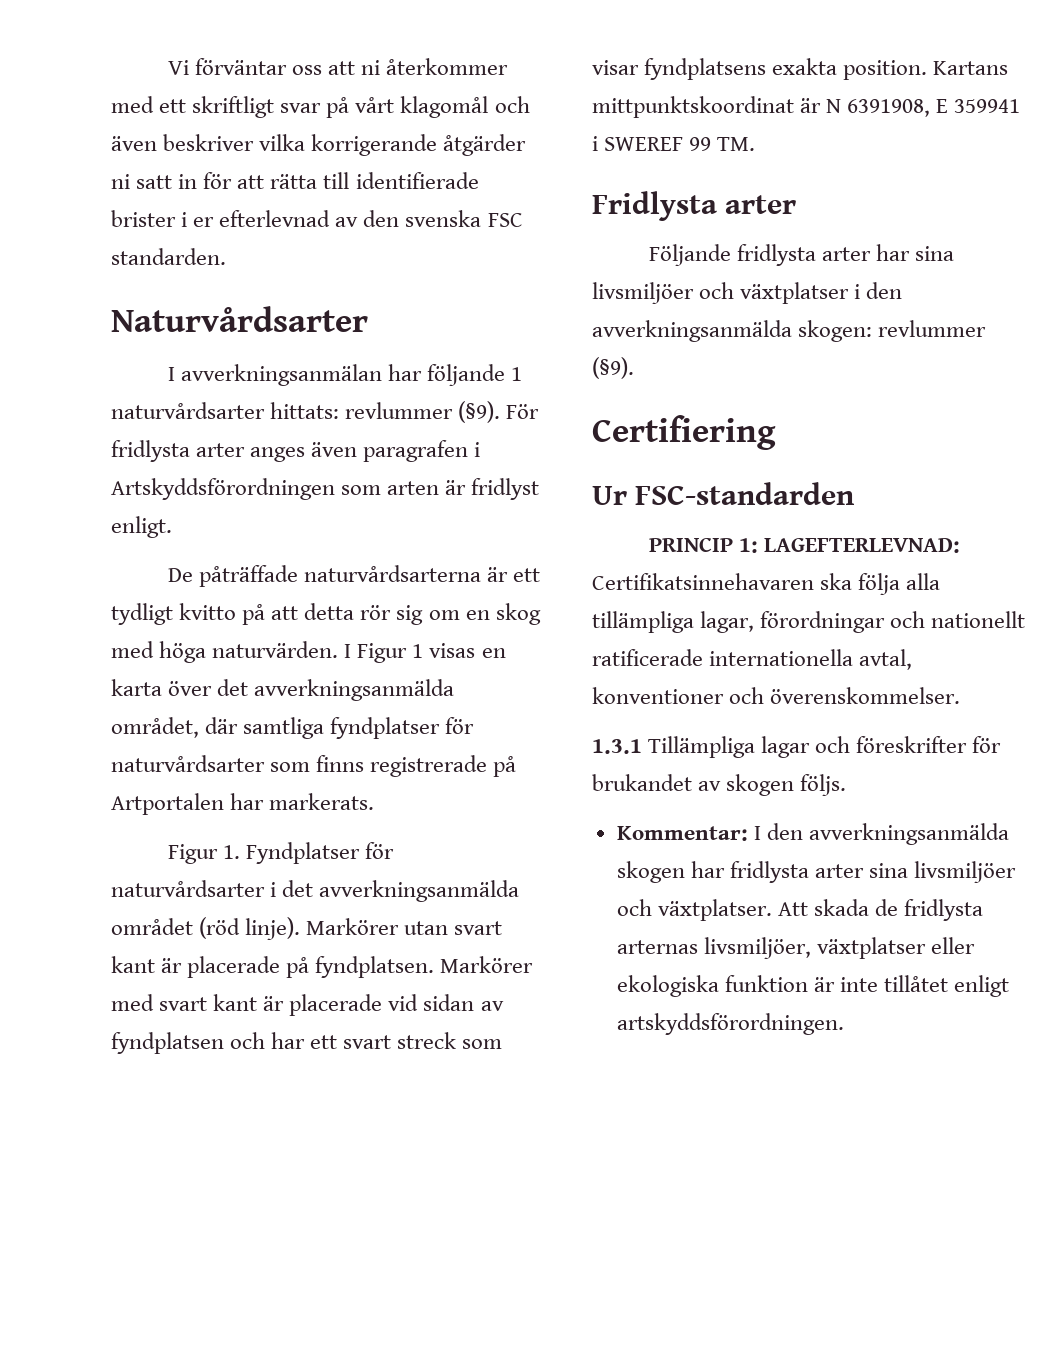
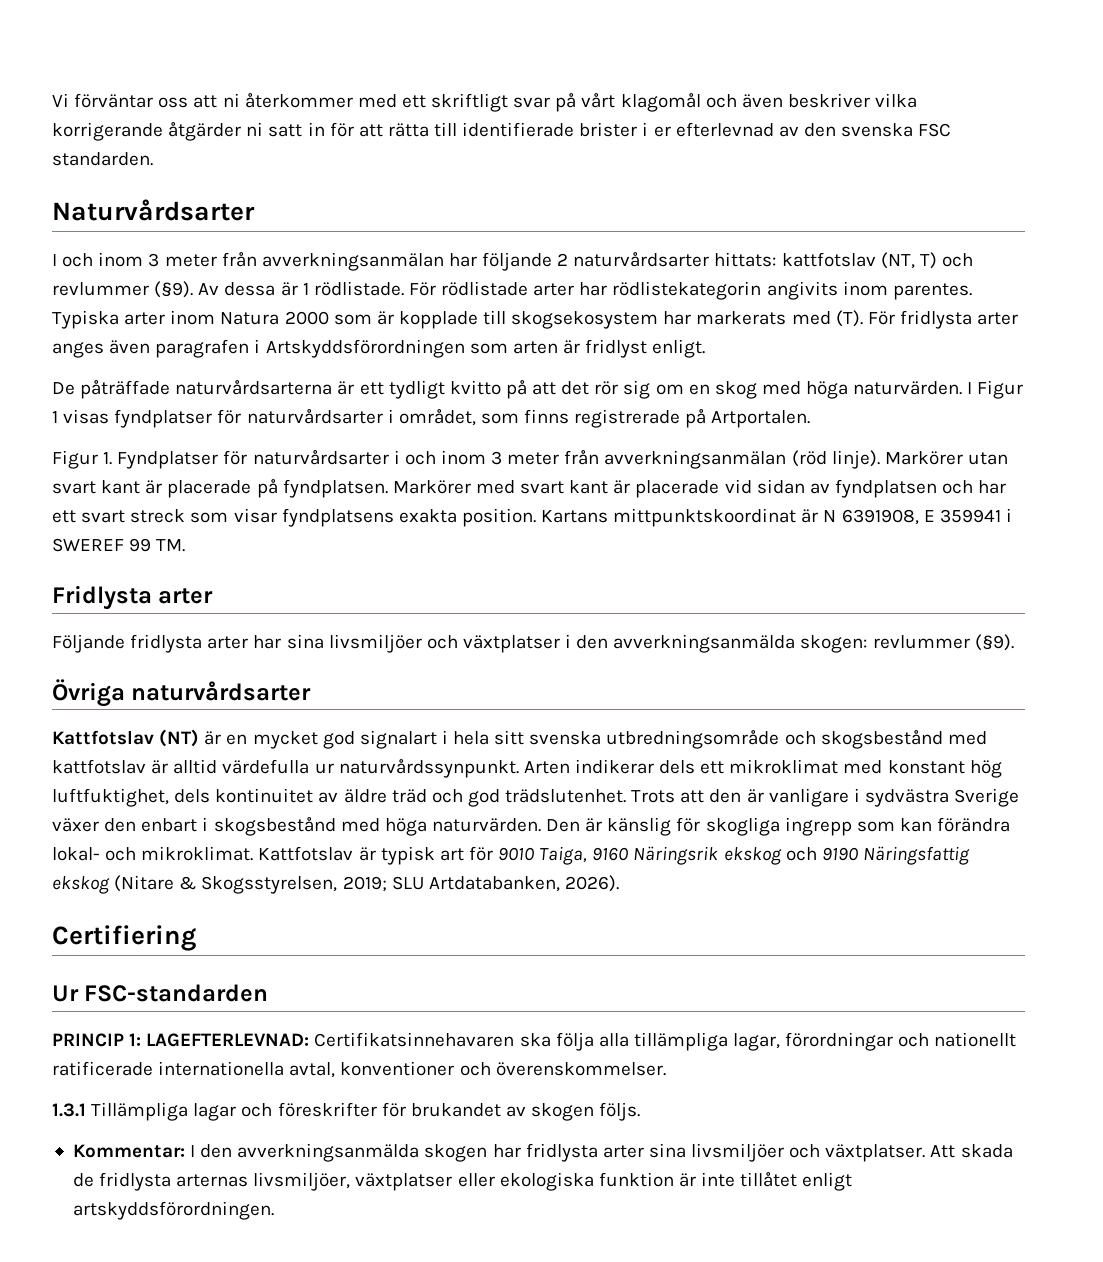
(176, 374) none -> [62,252,257,267] och inom 3 meter från
[511,367,523,381] 1 -> [557,253,569,266] 2
[345,401,501,423] revlummer (§9). -> [781,252,973,269] [52,281,972,300] [52,310,863,329] kattfotslav (NT, T) och revlummer (§9). Av dessa är 1 rödlistade. För rödlistade arter har rödlistekategorin angivits inom parentes. Typiska arter inom Natura 2000 som är kopplade till skogsekosystem har markerats med (T).
[304,603,355,620] detta -> [561,381,590,395] det
[481,648,506,658] [111,679,455,701] [111,717,325,739] en karta över det avverkningsanmälda området, där samtliga -> (110, 416) none
(265, 763) none -> [387,409,476,426] i området,
[111,793,375,815] Artportalen har markerats. -> [711,410,811,428] Artportalen.
[282,880,520,902] [111,918,193,935] det avverkningsanmälda området -> [404,450,787,469] och inom 3 meter från avverkningsanmälan
(634, 368) none -> [52,679,312,707] [52,729,987,749] [52,759,1002,778] [52,788,1020,807] [52,817,1011,836] [52,846,970,865] [52,875,619,894] // Övriga naturvårdsarter // Kattfotslav (NT) är en mycket god signalart i hela sitt svenska utbredningsområde och skogsbestånd med kattfotslav är alltid värdefulla ur naturvårdssynpunkt. Arten indikerar dels ett mikroklimat med konstant hög luftfuktighet, dels kontinuitet av äldre träd och god trädslutenhet. Trots att den är vanligare i sydvästra Sverige växer den enbart i skogsbestånd med höga naturvärden. Den är känslig för skogliga ingrepp som kan förändra lokal- och mikroklimat. Kattfotslav är typisk art för 9010 Taiga, 9160 Näringsrik ekskog och 9190 Näringsfattig ekskog (Nitare & Skogsstyrelsen, 2019; SLU Artdatabanken, 2026).

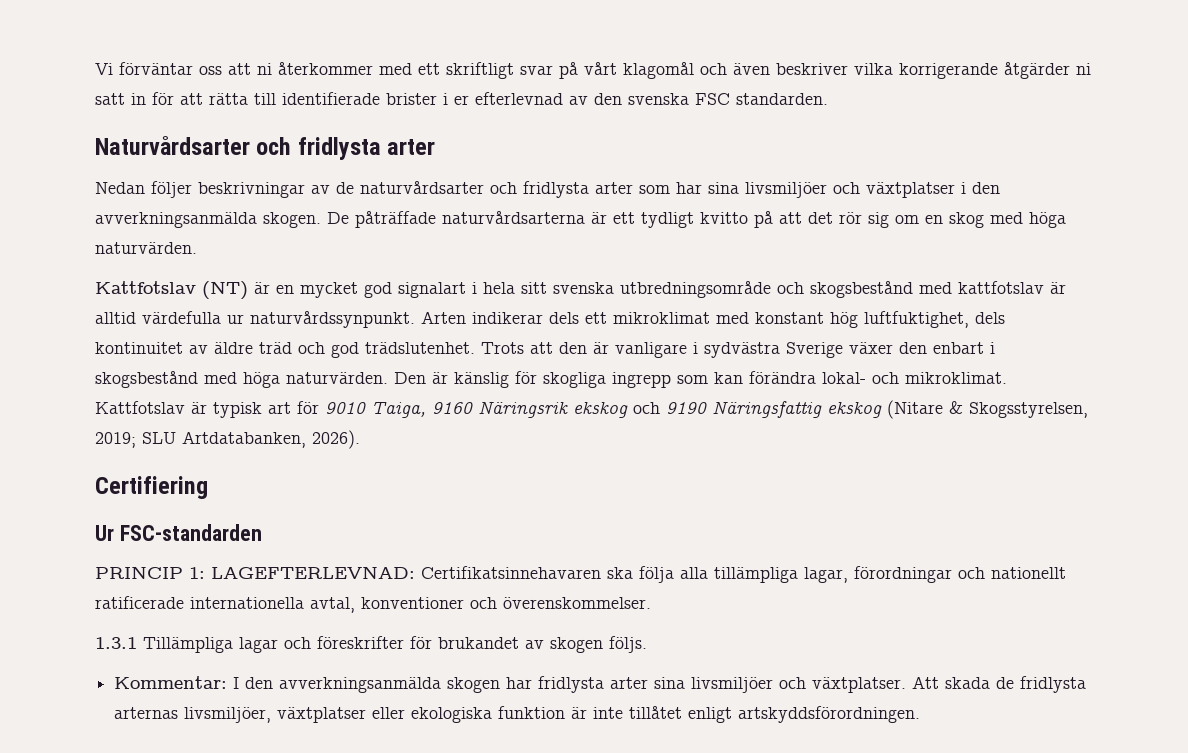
[52,252,973,271] [52,281,972,300] [52,310,1019,329] [52,339,706,358] // I och inom 3 meter från avverkningsanmälan har följande 2 naturvårdsarter hittats: kattfotslav (NT, T) och revlummer (§9). Av dessa är 1 rödlistade. För rödlistade arter har rödlistekategorin angivits inom parentes. Typiska arter inom Natura 2000 som är kopplade till skogsekosystem har markerats med (T). För fridlysta arter anges även paragrafen i Artskyddsförordningen som arten är fridlyst enligt. // -> [256,137,436,160] [95,181,1000,198] [95,212,321,228] och fridlysta arter // Nedan följer beskrivningar av de naturvårdsarter och fridlysta arter som har sina livsmiljöer och växtplatser i den avverkningsanmälda skogen.
[967,380,1024,399] [52,409,811,428] [52,450,1008,469] [52,479,1007,498] [52,508,1012,527] [52,538,186,552] [52,585,214,610] [52,634,1014,653] [52,679,312,707] I Figur 1 visas fyndplatser för naturvårdsarter i området, som finns registrerade på Artportalen. // Figur 1. Fyndplatser för naturvårdsarter i och inom 3 meter från avverkningsanmälan (röd linje). Markörer utan svart kant är placerade på fyndplatsen. Markörer med svart kant är placerade vid sidan av fyndplatsen och har ett svart streck som visar fyndplatsens exakta position. Kartans mittpunktskoordinat är N 6391908, E 359941 i SWEREF 99 TM. // Fridlysta arter // Följande fridlysta arter har sina livsmiljöer och växtplatser i den avverkningsanmälda skogen: revlummer (§9). // Övriga naturvårdsarter -> (197, 248) none

